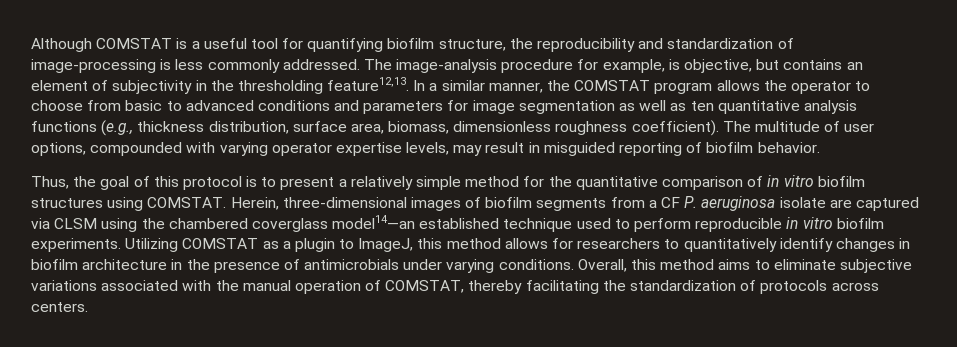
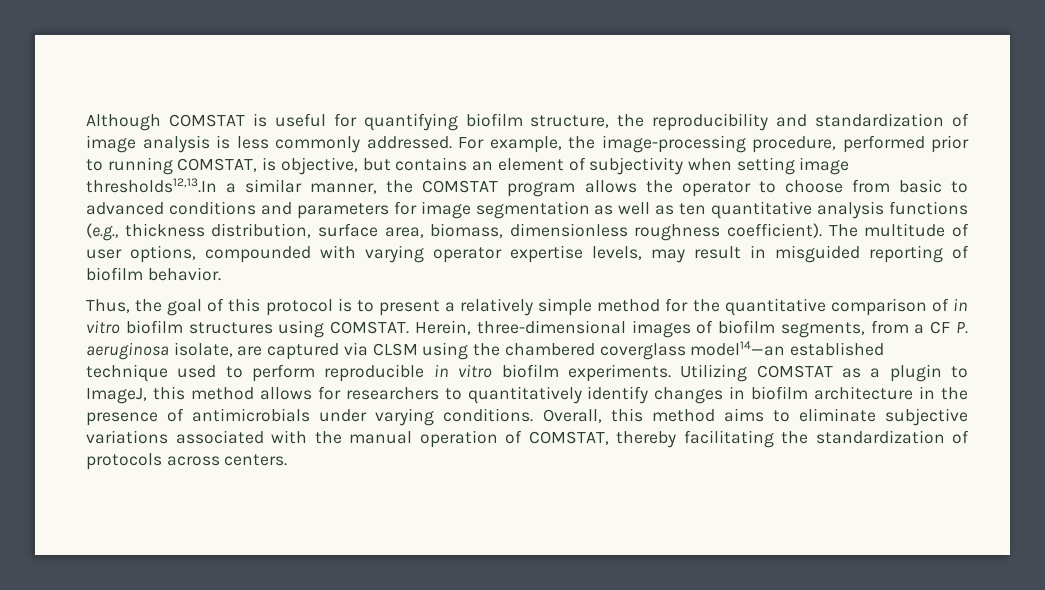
[191,38,278,49] a useful tool -> [274,113,326,127] useful
[31,59,156,73] image-processing -> [86,135,210,153] image analysis
[363,59,665,73] The image-analysis procedure for example, -> [458,135,969,153] [86,157,258,175] For example, the image-processing procedure, performed prior to running COMSTAT,
[195,77,426,94] in the thresholding feature12,13. In -> [687,157,850,175] [86,178,217,193] when setting image thresholds12,13.In
[536,198,607,211] segments -> [780,322,865,338] segments,
[779,197,826,208] isolate -> [173,342,233,357] isolate,

